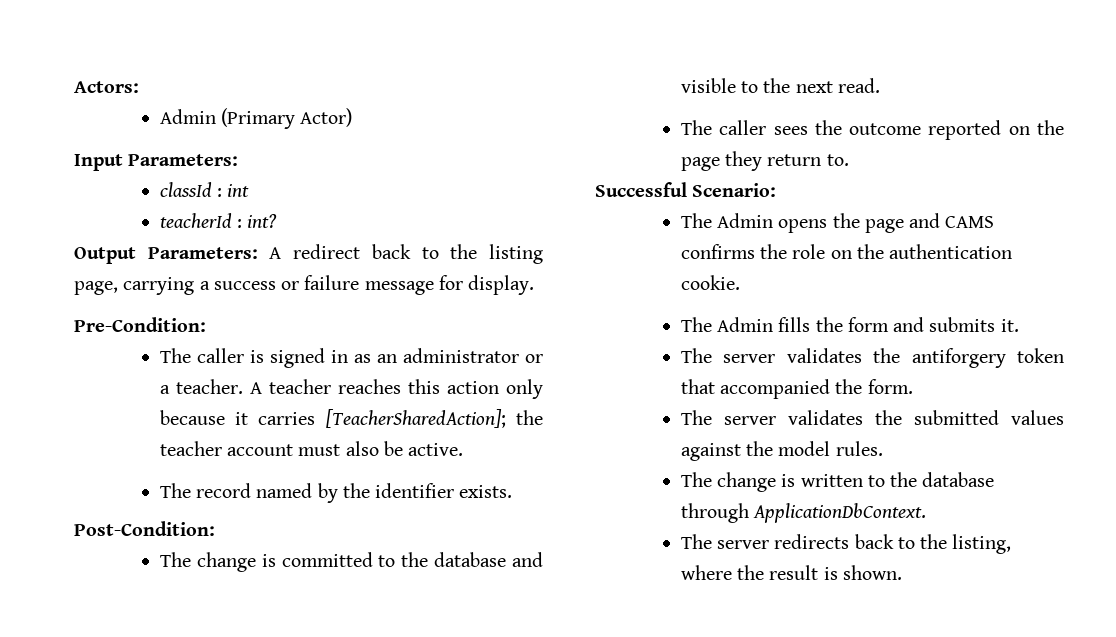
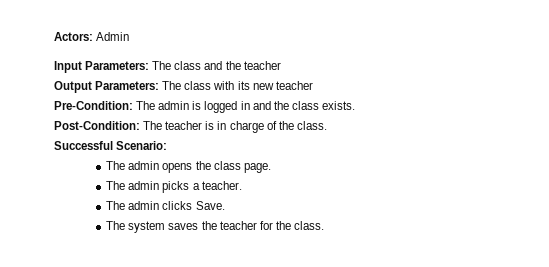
[159,108,353,129] // Admin (Primary Actor) -> [96,32,130,41] Admin
[159,182,250,197] [159,213,278,228] [74,244,543,264] [74,275,535,295] [74,317,206,332] [159,348,543,368] [159,379,544,399] [159,409,543,428] [159,441,464,456] [159,483,513,503] [74,521,215,536] [159,552,543,572] [680,78,880,93] [680,120,1064,140] [680,151,849,171] // classId : int // teacherId : int? // Output Parameters: A redirect back to the listing page, carrying a success or failure message for display. // Pre-Condition: // The caller is signed in as an administrator or a teacher. A teacher reaches this action only because it carries [TeacherSharedAction]; the teacher account must also be active. // The record named by the identifier exists. // Post-Condition: // The change is committed to the database and visible to the next read. // The caller sees the outcome reported on the page they return to. -> [152,61,281,70] [54,81,313,93] [54,101,355,113] [54,121,327,133] The class and the teacher // Output Parameters: The class with its new teacher // Pre-Condition: The admin is logged in and the class exists. // Post-Condition: The teacher is in charge of the class.
[717,213,774,228] Admin -> [128,161,160,170] admin
[864,213,995,233] [680,244,1013,259] [680,275,740,290] [680,317,1019,332] [680,348,1064,368] [680,379,913,399] [680,410,1064,425] [680,441,883,461] [680,472,995,492] [680,503,927,523] [680,534,1012,554] [680,565,902,580] page and CAMS confirms the role on the authentication cookie. // The Admin fills the form and submits it. // The server validates the antiforgery token that accompanied the form. // The server validates the submitted values against the model rules. // The change is written to the database through ApplicationDbContext. // The server redirects back to the listing, where the result is shown. -> [213,161,271,173] [106,181,242,193] [106,201,225,210] [106,221,324,233] class page. // The admin picks a teacher. // The admin clicks Save. // The system saves the teacher for the class.

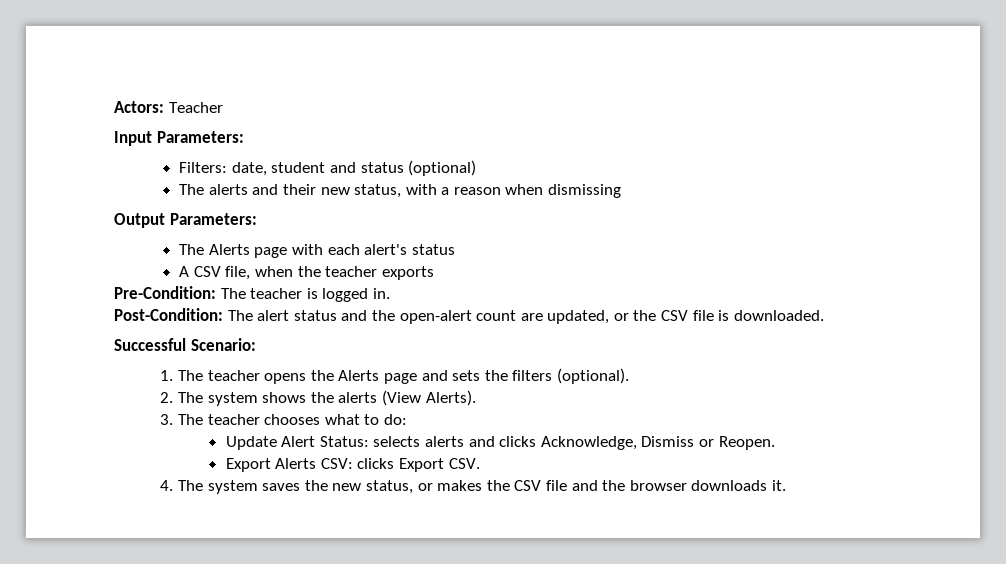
[96,32,130,41] Admin -> [168,102,223,113] Teacher
[152,61,281,70] [54,81,313,93] The class and the teacher // Output Parameters: The class with its new teacher -> [179,160,477,176] [179,184,622,198] [114,213,257,228] [179,244,455,258] [179,266,434,280] // Filters: date, student and status (optional) // The alerts and their new status, with a reason when dismissing // Output Parameters: // The Alerts page with each alert's status // A CSV file, when the teacher exports
[158,101,190,110] admin -> [250,288,303,299] teacher
[240,101,355,110] [54,121,327,133] [54,141,168,150] [106,161,271,173] [106,181,242,193] [106,201,225,210] [106,221,324,233] in and the class exists. // Post-Condition: The teacher is in charge of the class. // Successful Scenario: // The admin opens the class page. // The admin picks a teacher. // The admin clicks Save. // The system saves the teacher for the class. -> [372,288,390,299] [114,308,824,324] [114,338,256,351] [160,368,629,384] [160,390,476,406] [160,414,408,425] [225,436,775,450] [225,458,480,472] [160,480,786,494] in. // Post-Condition: The alert status and the open-alert count are updated, or the CSV file is downloaded. // Successful Scenario: // 1. The teacher opens the Alerts page and sets the filters (optional). // 2. The system shows the alerts (View Alerts). // 3. The teacher chooses what to do: // Update Alert Status: selects alerts and clicks Acknowledge, Dismiss or Reopen. // Export Alerts CSV: clicks Export CSV. // 4. The system saves the new status, or makes the CSV file and the browser downloads it.

